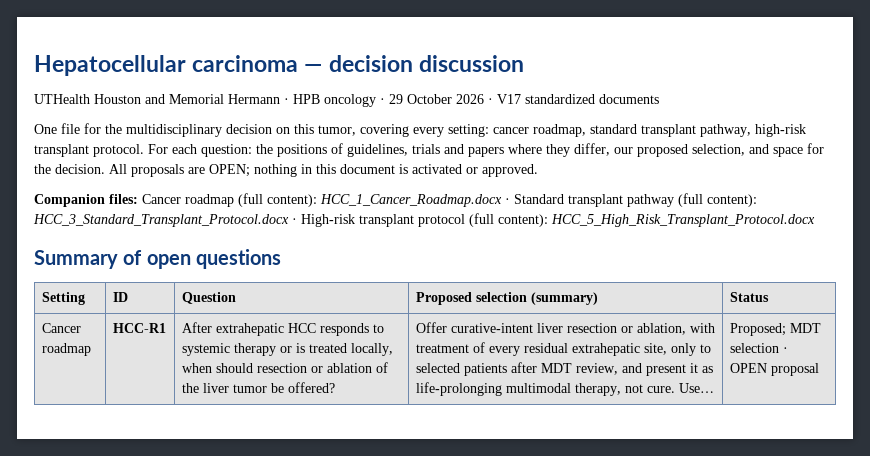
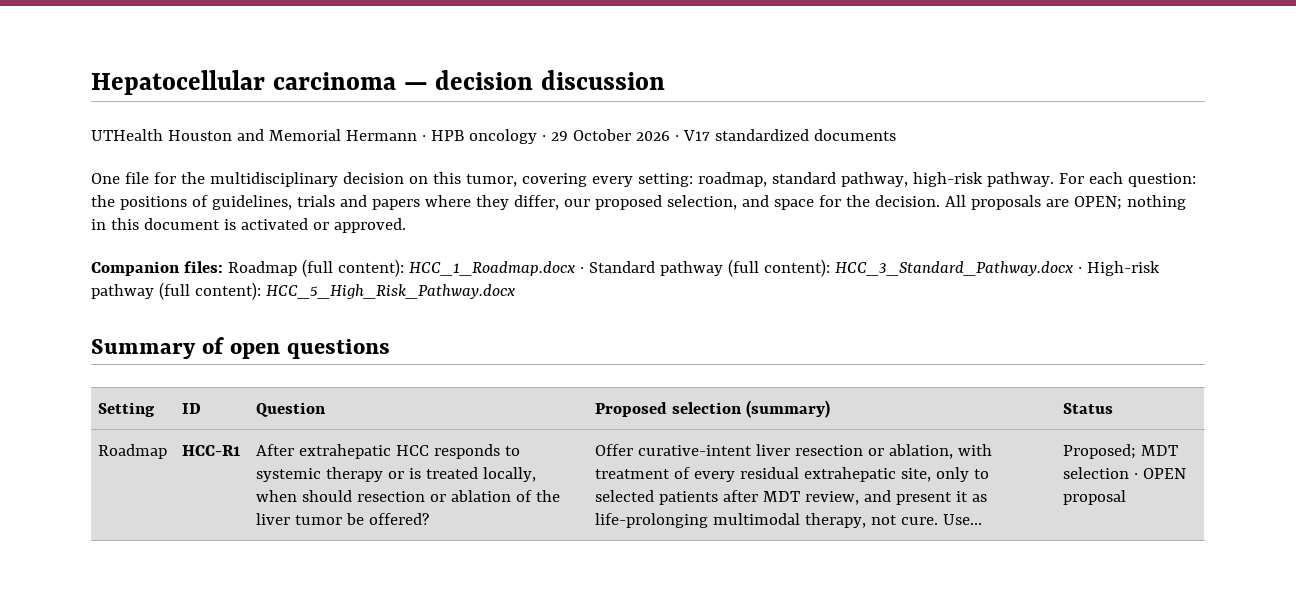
[493,127,529,134] cancer -> (693, 180) none
[641,124,696,137] transplant -> (836, 178) none
[34,144,144,157] transplant protocol. -> [986,172,1054,187] pathway.
[142,193,502,207] Cancer roadmap (full content): HCC_1_Cancer_Roadmap.docx -> [227,259,575,277] Roadmap (full content): HCC_1_Roadmap.docx
[568,193,757,207] [33,214,289,227] transplant pathway (full content): HCC_3_Standard_Transplant_Protocol.docx -> [659,259,1073,277] pathway (full content): HCC_3_Standard_Pathway.docx
[359,213,815,227] transplant protocol (full content): HCC_5_High_Risk_Transplant_Protocol.docx -> [91,282,515,300] pathway (full content): HCC_5_High_Risk_Pathway.docx
[41,323,81,333] [41,343,91,356] Cancer roadmap -> [98,444,168,459] Roadmap

